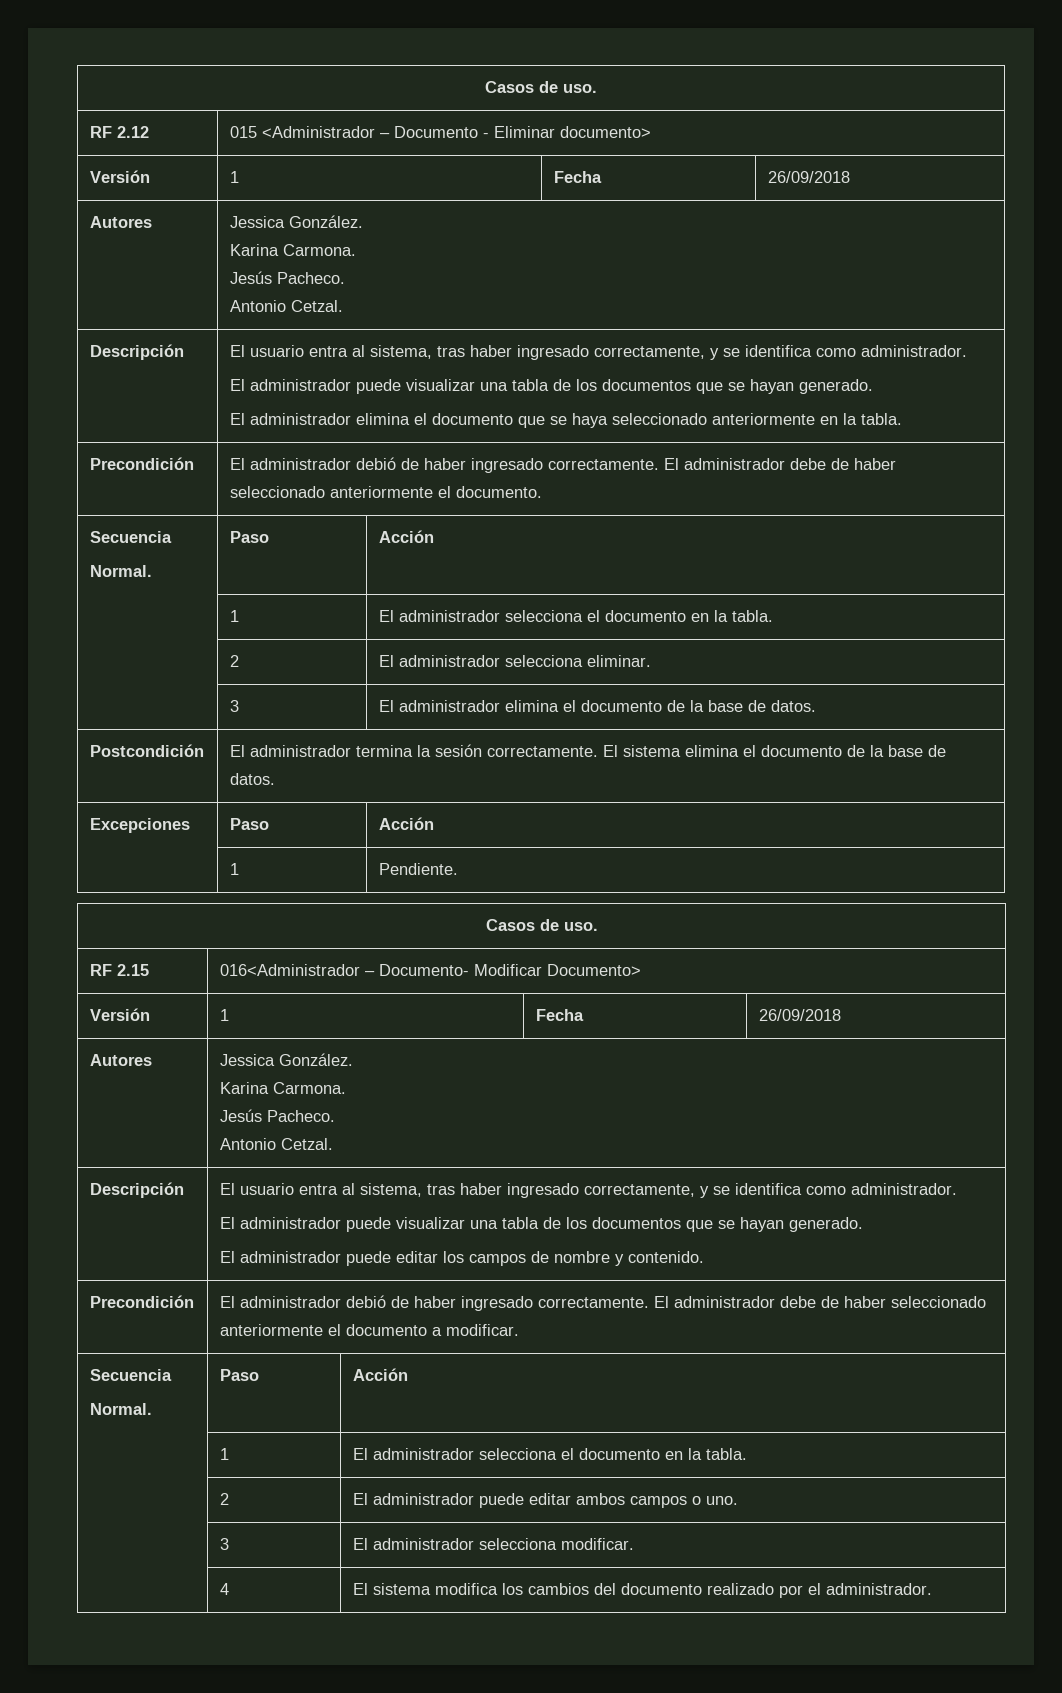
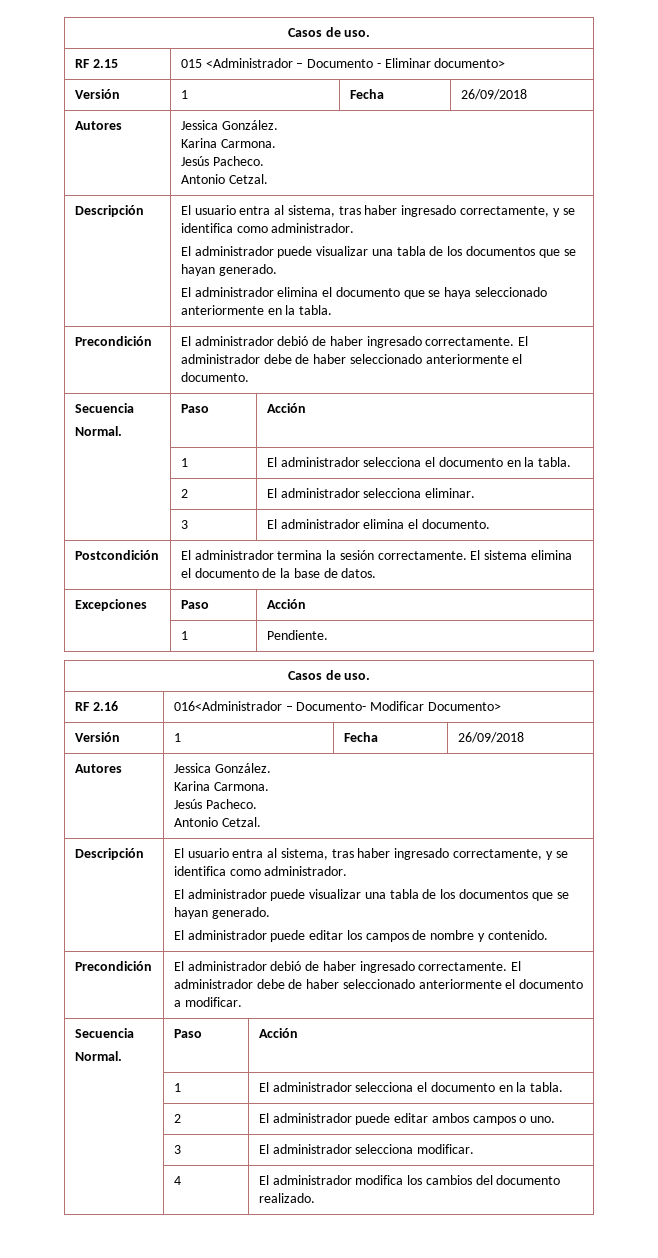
[485,81,597,93] [89,126,149,138] Casos de uso. // RF 2.12 -> [287,27,371,37] [74,59,118,68] Casos de uso. // RF 2.15
[580,700,816,712] documento de la base de datos. -> [421,519,490,529] documento.
[116,964,149,976] 2.15 -> [92,701,118,711] 2.16
[372,1583,431,1595] sistema -> [272,1175,352,1185] administrador
[706,1583,932,1598] realizado por el administrador. -> [258,1193,315,1203] realizado.

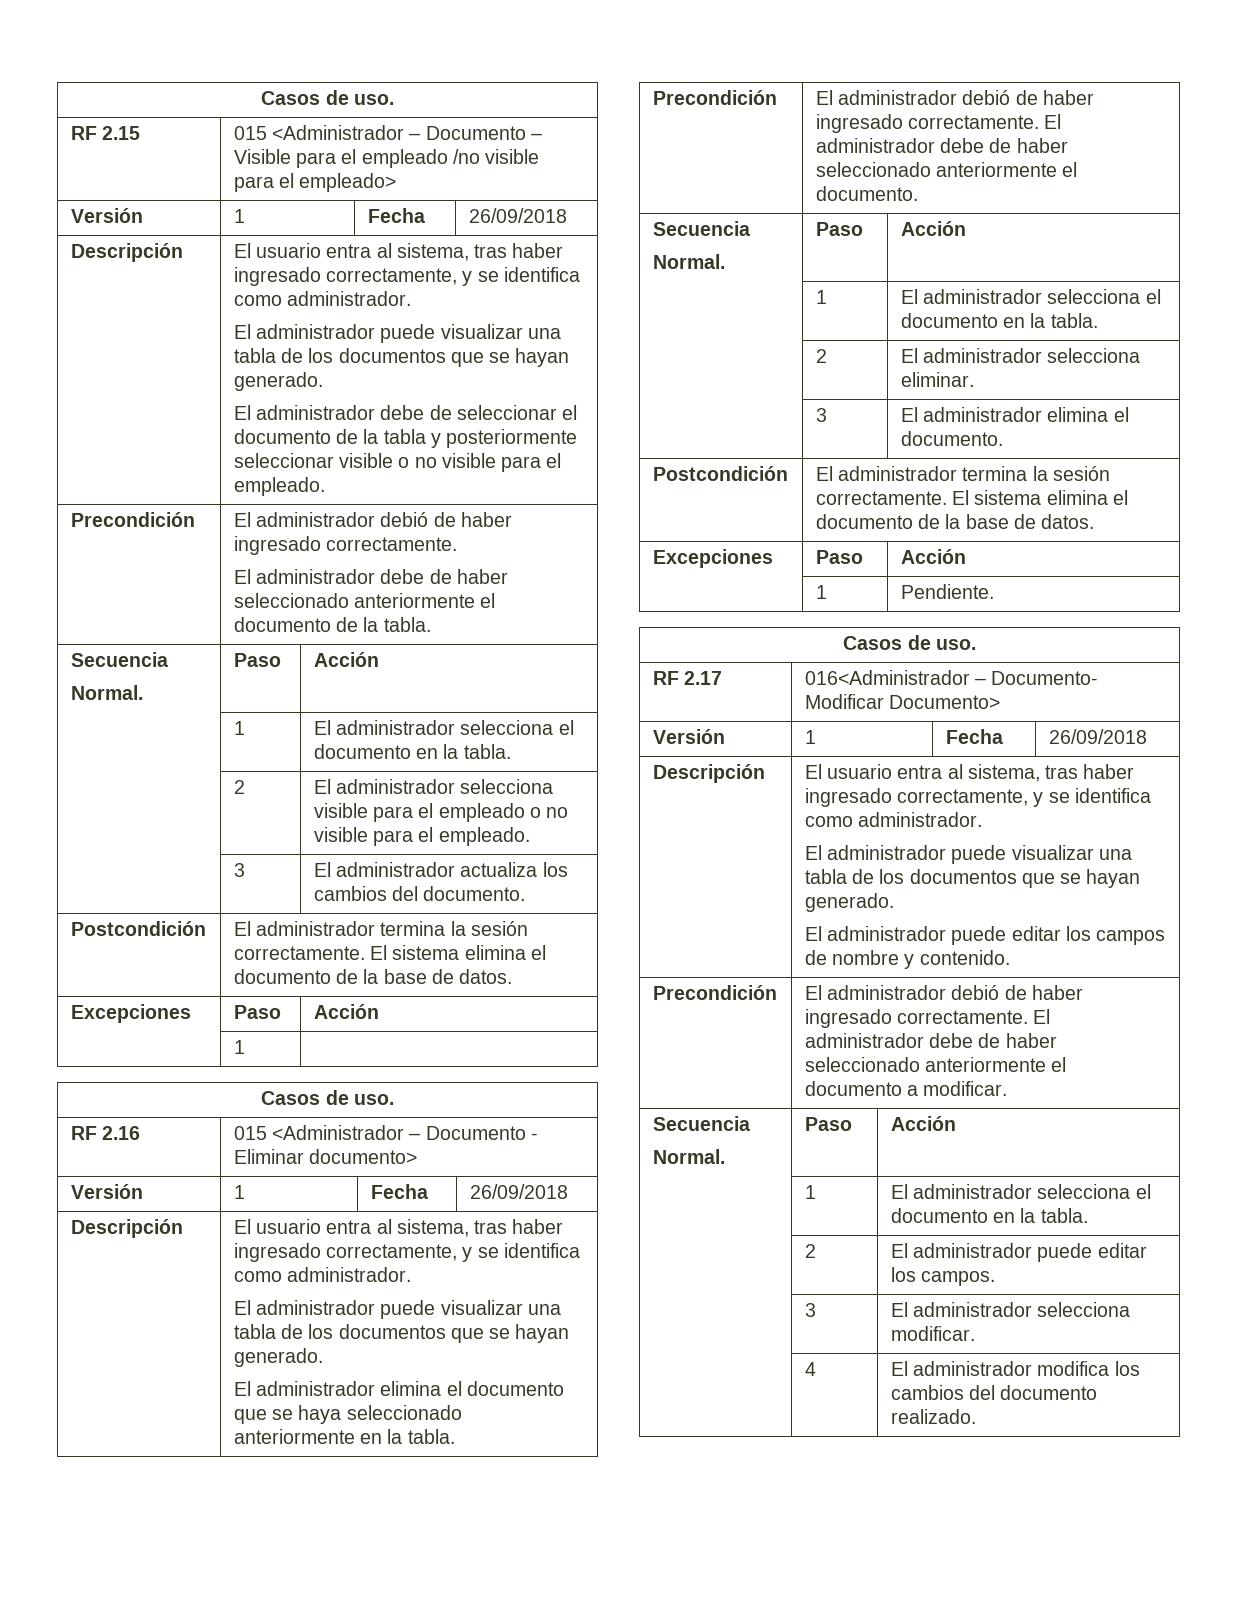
(118, 63) none -> [233,125,542,140] [233,149,540,168] [233,173,397,192] [70,208,143,223] [233,209,245,223] [367,208,425,223] [468,208,567,223] [70,243,183,262] [233,243,564,261] [233,267,580,286] [233,291,411,306] [233,324,561,343] [233,348,570,367] [233,372,323,391] [233,405,578,420] [233,429,578,448] [233,453,562,472] [233,477,325,496] [70,512,195,527] [233,512,512,527] [233,536,457,555] [233,569,508,584] [233,593,496,608] [233,617,431,632] [70,652,168,667] [70,685,143,700] [233,653,281,667] [313,652,379,667] [233,721,245,735] [313,720,574,735] [313,744,511,759] [233,780,245,794] [313,779,554,794] [313,803,569,822] [313,827,530,846] [233,863,245,877] [313,862,568,877] [313,886,526,901] [70,921,206,936] [233,921,528,936] [233,945,546,960] [233,969,513,984] [70,1004,191,1023] [233,1005,281,1019] [313,1004,379,1019] [233,1040,245,1054] [261,1090,394,1105] [70,1126,140,1140] | 015 <Administrador – Documento – Visible para el empleado /no visible para el empleado> // Versión | 1 | Fecha | 26/09/2018 // Descripción | El usuario entra al sistema, tras haber ingresado correctamente, y se identifica como administrador. // El administrador puede visualizar una tabla de los documentos que se hayan generado. // El administrador debe de seleccionar el documento de la tabla y posteriormente seleccionar visible o no visible para el empleado. // Precondición | El administrador debió de haber ingresado correctamente. // El administrador debe de haber seleccionado anteriormente el documento de la tabla. // Secuencia // Normal. | Paso | Acción // | 1 | El administrador selecciona el documento en la tabla. // | 2 | El administrador selecciona visible para el empleado o no visible para el empleado. // | 3 | El administrador actualiza los cambios del documento. // Postcondición | El administrador termina la sesión correctamente. El sistema elimina el documento de la base de datos. // Excepciones | Paso | Acción // | 1 | // Casos de uso. // RF 2.16
[74,121,122,130] [180,120,278,130] [180,138,276,148] [180,156,264,166] [180,174,268,184] // Autores | Jessica González. // Karina Carmona. // Jesús Pacheco. // Antonio Cetzal. -> (568, 1191) none
[92,701,118,711] 2.16 -> [683,671,722,685] 2.17
[74,764,122,773] [173,763,271,773] [173,781,269,791] [173,799,257,809] [173,817,261,827] // Autores | Jessica González. // Karina Carmona. // Jesús Pacheco. // Antonio Cetzal. -> (1147, 736) none
[431,1113,556,1125] ambos campos o uno. -> [890,1267,995,1286] los campos.

